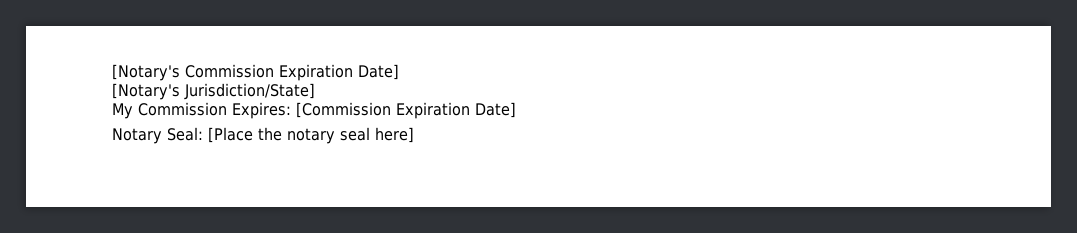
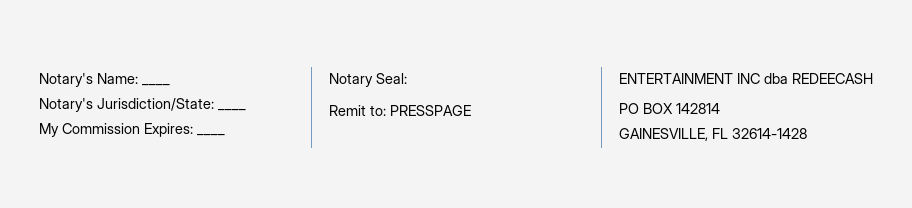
[112,64,399,81] [112,83,315,100] [Notary's Commission Expiration Date] // [Notary's Jurisdiction/State] -> [39,73,138,87] [142,84,170,86] [39,98,246,112] Notary's Name: ____ // Notary's Jurisdiction/State: ____
[296,102,516,119] [Commission Expiration Date] -> [197,134,225,136] ____
[208,127,414,144] [Place the notary seal here] -> [329,105,471,116] [619,73,873,84] [619,103,720,114] [619,128,807,141] // Remit to: PRESSPAGE ENTERTAINMENT INC dba REDEECASH // PO BOX 142814 // GAINESVILLE, FL 32614-1428

